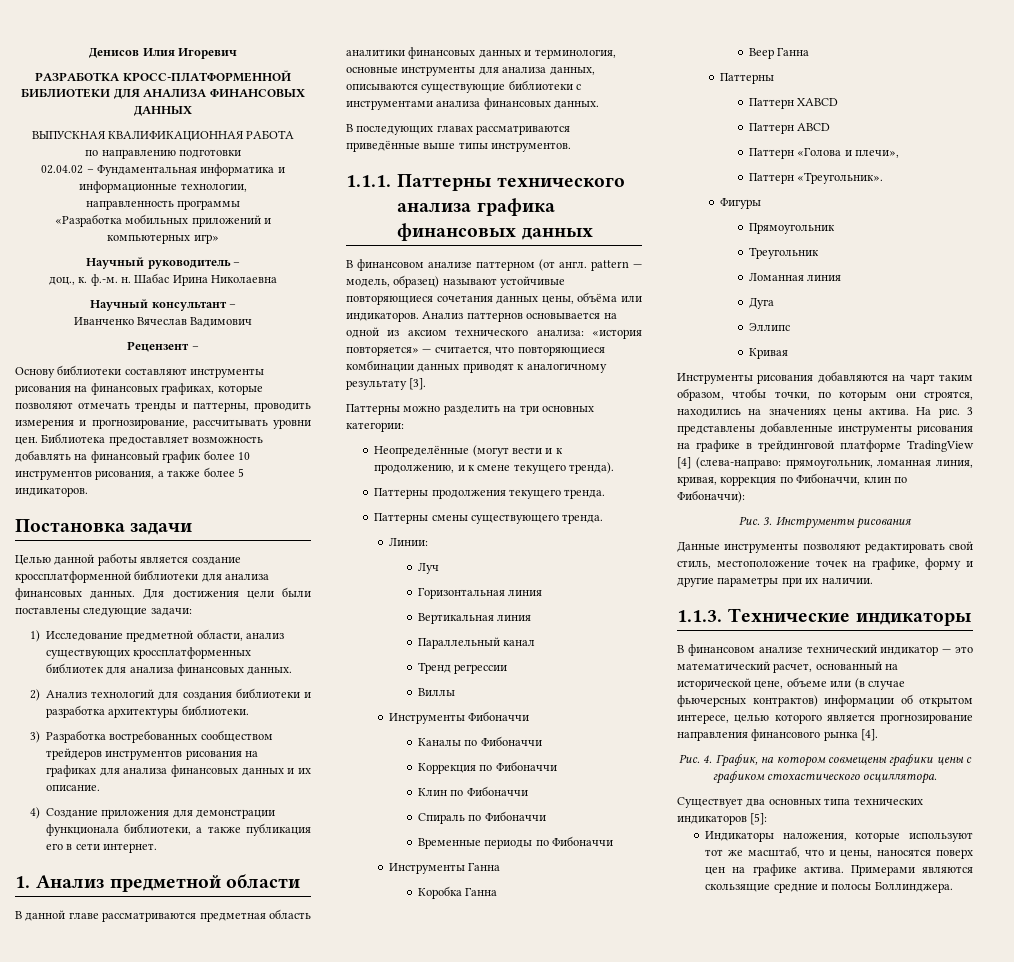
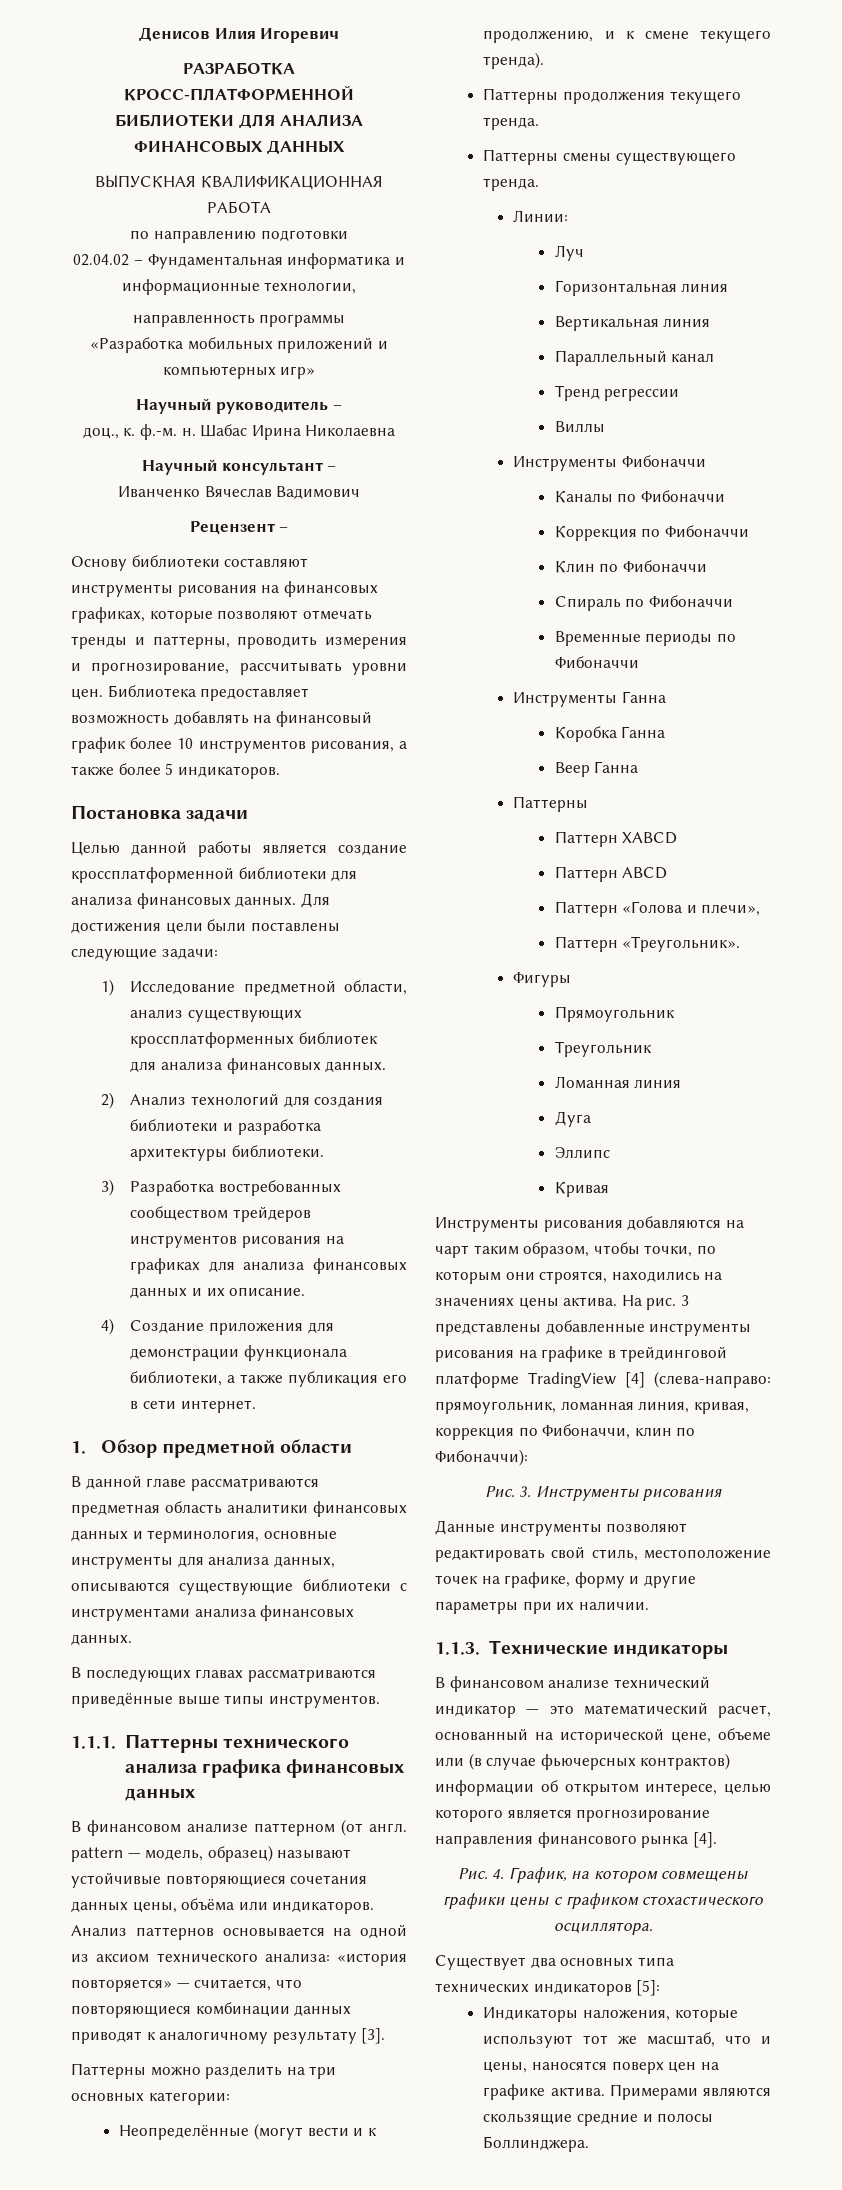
[36,875,105,888] Анализ -> [100,1439,157,1458] Обзор

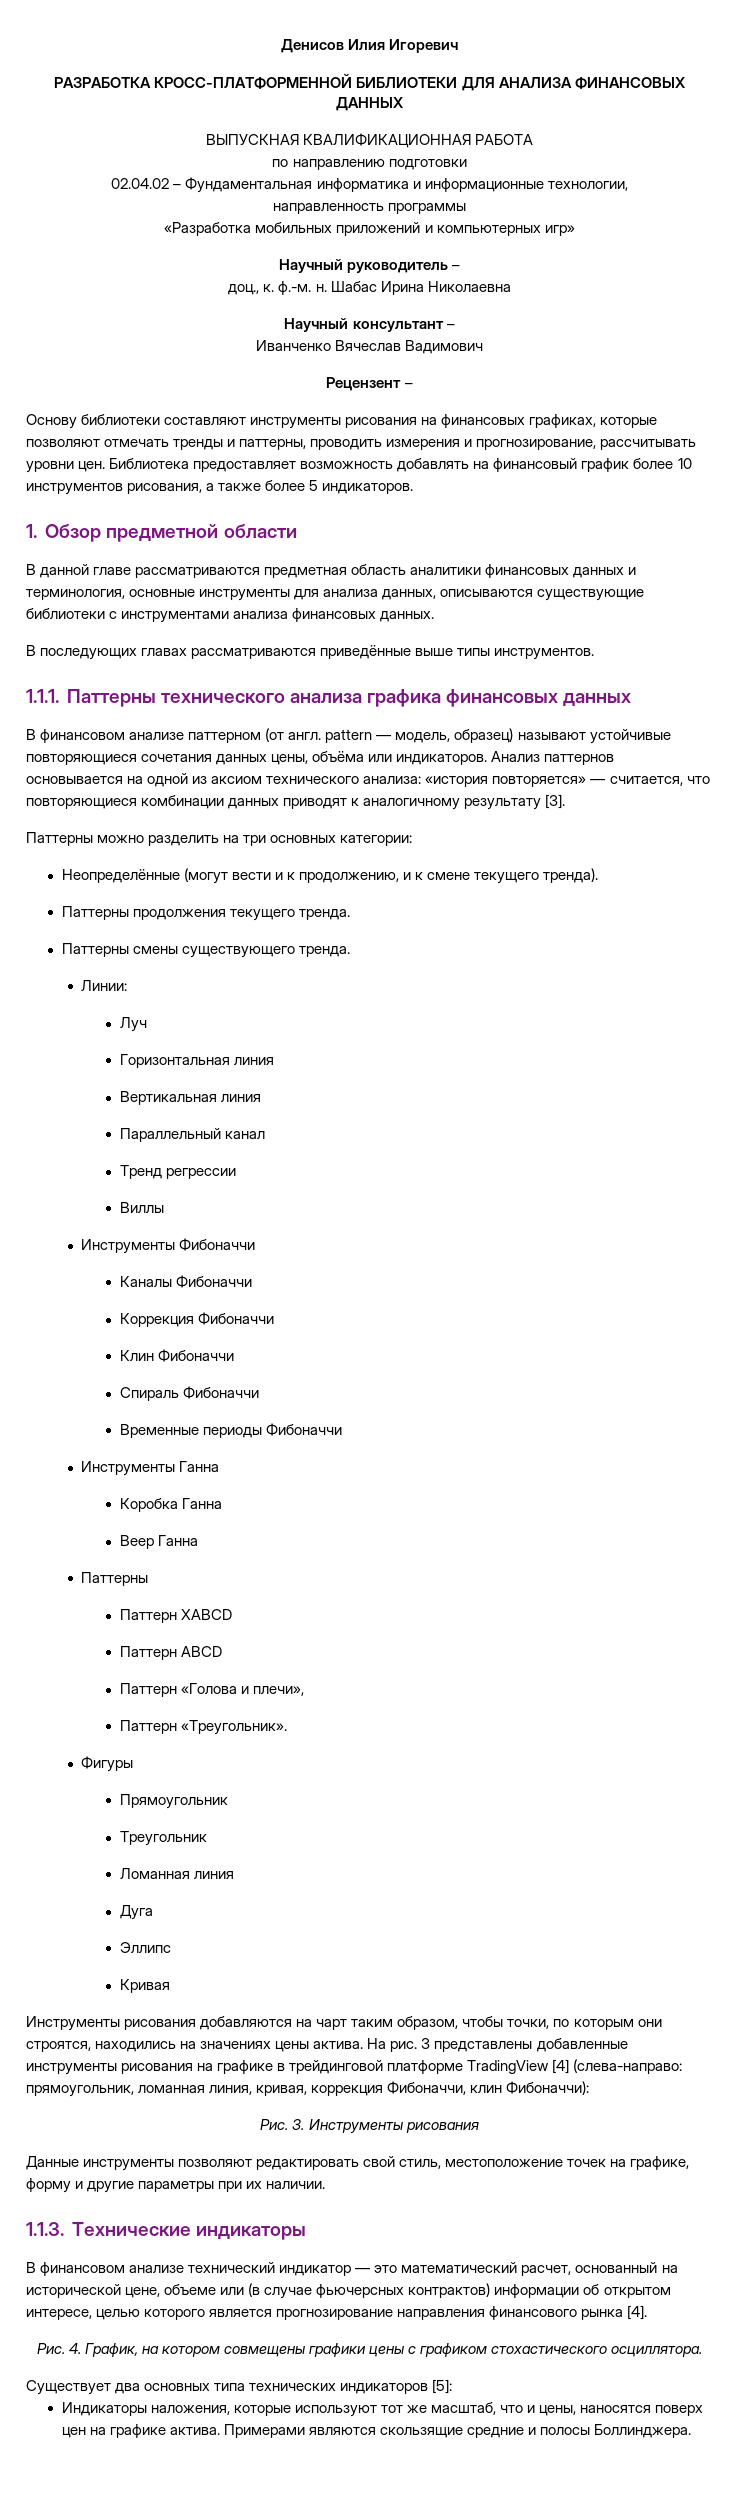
[71,805,249,822] [71,841,407,857] [71,867,358,883] [71,893,330,909] [71,919,340,934] [71,948,218,961] [100,979,407,996] [130,1009,302,1022] [130,1032,378,1048] [130,1058,387,1074] [100,1092,384,1109] [130,1119,321,1135] [130,1145,324,1161] [100,1179,341,1196] [130,1206,311,1222] [130,1235,344,1248] [130,1258,408,1274] [130,1287,306,1299] [100,1318,334,1335] [130,1345,347,1361] [130,1371,407,1387] [130,1400,256,1413] // Постановка задачи // Целью данной работы является создание кроссплатформенной библиотеки для анализа финансовых данных. Для достижения цели были поставлены следующие задачи: // 1) Исследование предметной области, анализ существующих кроссплатформенных библиотек для анализа финансовых данных. // 2) Анализ технологий для создания библиотеки и разработка архитектуры библиотеки. // 3) Разработка востребованных сообществом трейдеров инструментов рисования на графиках для анализа финансовых данных и их описание. // 4) Создание приложения для демонстрации функционала библиотеки, а также публикация его в сети интернет. -> (414, 488) none
[617,493,637,502] по -> (172, 1281) none
[641,528,661,537] по -> (194, 1320) none
[599,563,619,572] по -> (154, 1355) none
[625,598,645,607] по -> (179, 1394) none
[716,633,736,642] по -> (262, 1432) none
[518,1427,538,1436] по -> (384, 2090) none
[676,1427,696,1436] по -> (503, 2089) none

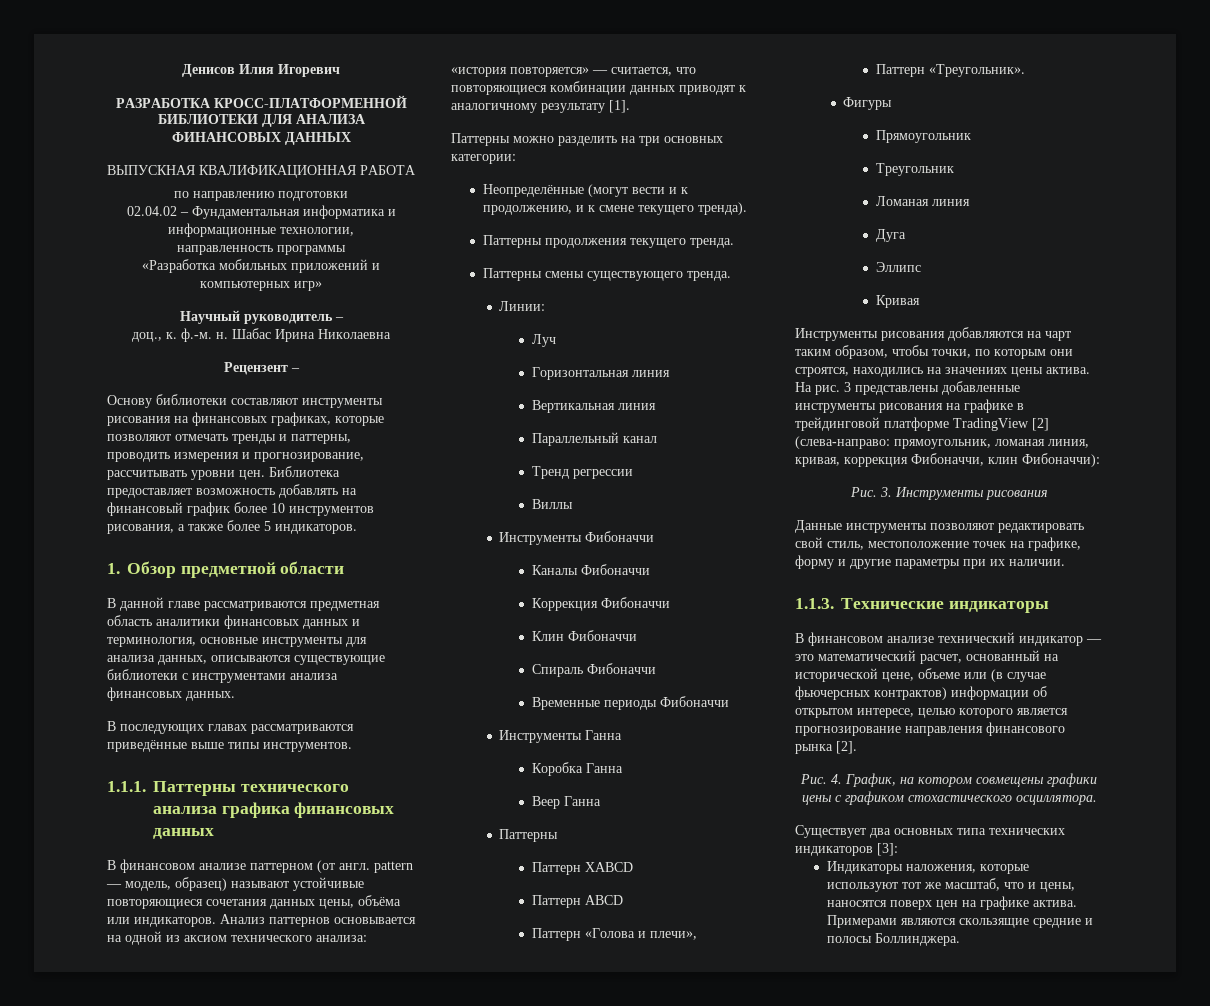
[284,318,455,332] [255,340,484,354] // Научный консультант – // Иванченко Вячеслав Вадимович -> (391, 334) none
[545,794,566,809] [3]. -> [609,100,630,113] [1].
[119,1868,190,1879] Ломанная -> [876,196,930,206] Ломаная
[552,2059,570,2074] [4] -> [1032,418,1049,431] [2]
[138,2085,206,2093] ломанная -> [995,439,1045,446] ломаная
[627,2305,648,2320] [4]. -> [836,741,857,754] [2].
[432,2379,453,2394] [5]: -> [877,843,898,856] [3]:

